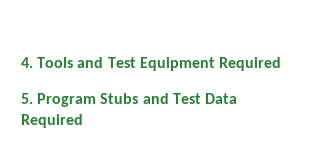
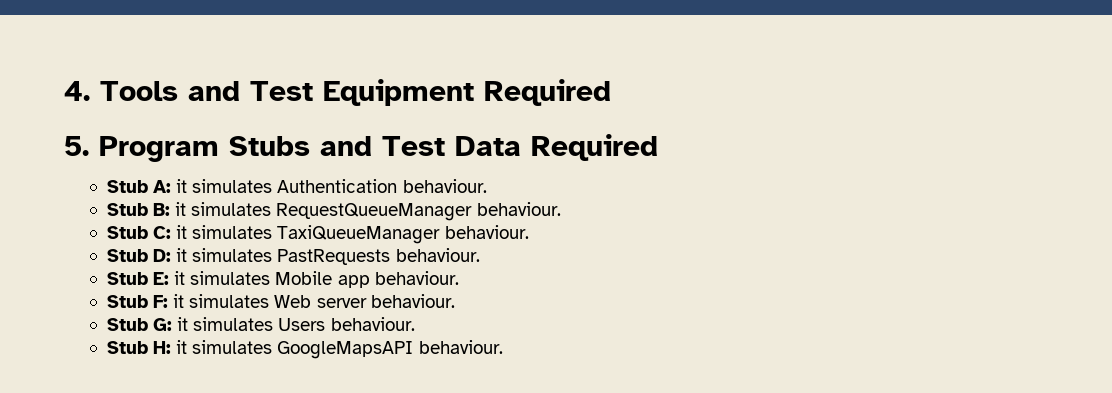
(83, 121) none -> [106,179,487,193] [106,202,561,221] [106,225,529,244] [106,248,480,265] [106,271,459,288] [106,294,455,308] [106,317,415,331] [106,340,503,359] // Stub A: it simulates Authentication behaviour. // Stub B: it simulates RequestQueueManager behaviour. // Stub C: it simulates TaxiQueueManager behaviour. // Stub D: it simulates PastRequests behaviour. // Stub E: it simulates Mobile app behaviour. // Stub F: it simulates Web server behaviour. // Stub G: it simulates Users behaviour. // Stub H: it simulates GoogleMapsAPI behaviour.

